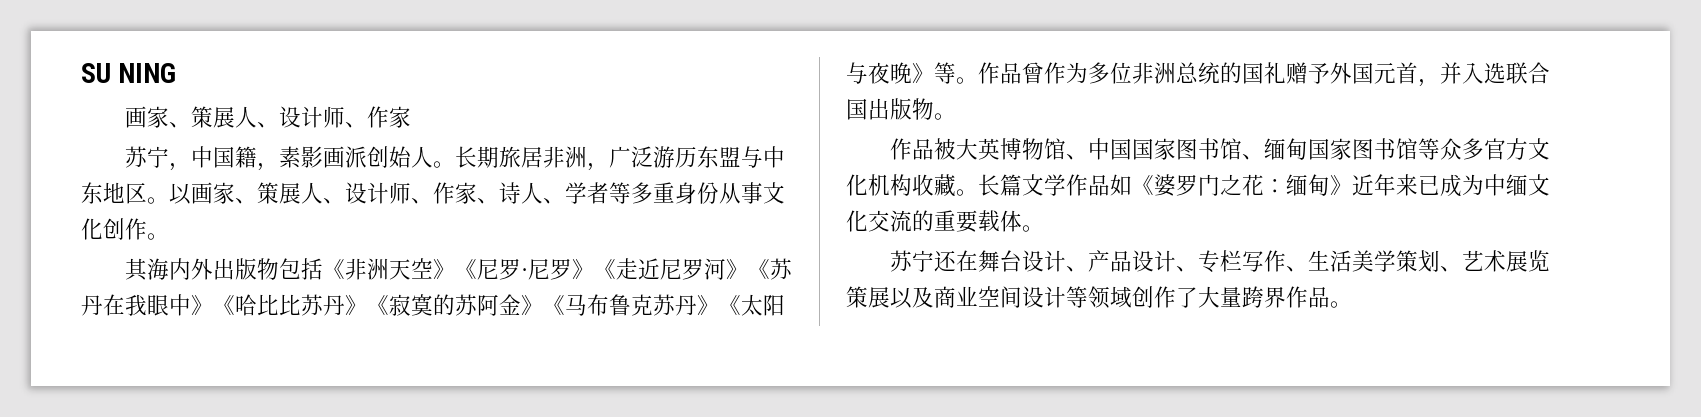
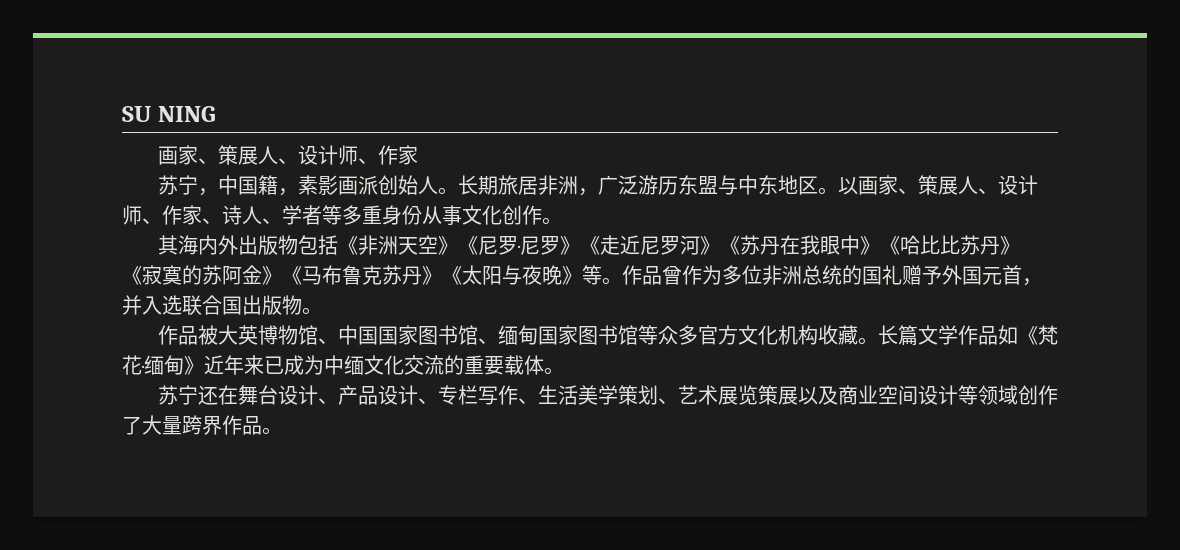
[1154,174,1286,197] 婆罗门之花： -> [1037,325,1058,345] [122,355,145,375] 梵花·

